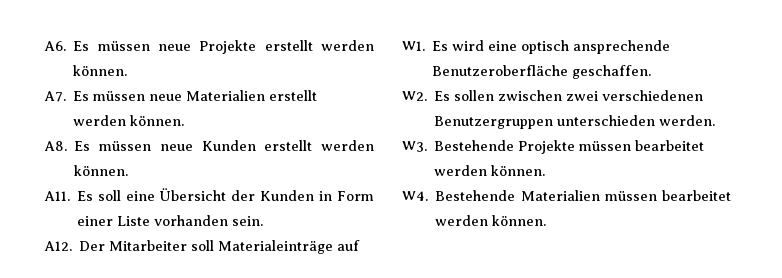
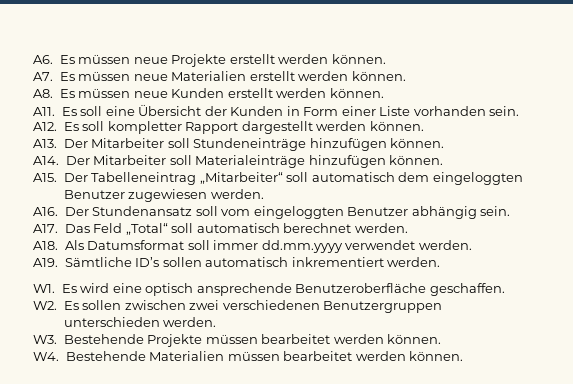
[79,240,361,254] Der Mitarbeiter soll Materialeinträge auf -> [63,121,424,134] [33,138,445,151] [33,155,444,168] [33,172,523,185] [63,189,264,202] [33,206,511,219] [33,223,408,235] [33,240,472,253] [33,257,441,267] Es soll kompletter Rapport dargestellt werden können. // A13. Der Mitarbeiter soll Stundeneinträge hinzufügen können. // A14. Der Mitarbeiter soll Materialeinträge hinzufügen können. // A15. Der Tabelleneintrag „Mitarbeiter“ soll automatisch dem eingeloggten Benutzer zugewiesen werden. // A16. Der Stundenansatz soll vom eingeloggten Benutzer abhängig sein. // A17. Das Feld „Total“ soll automatisch berechnet werden. // A18. Als Datumsformat soll immer dd.mm.yyyy verwendet werden. // A19. Sämtliche ID’s sollen automatisch inkrementiert werden.

